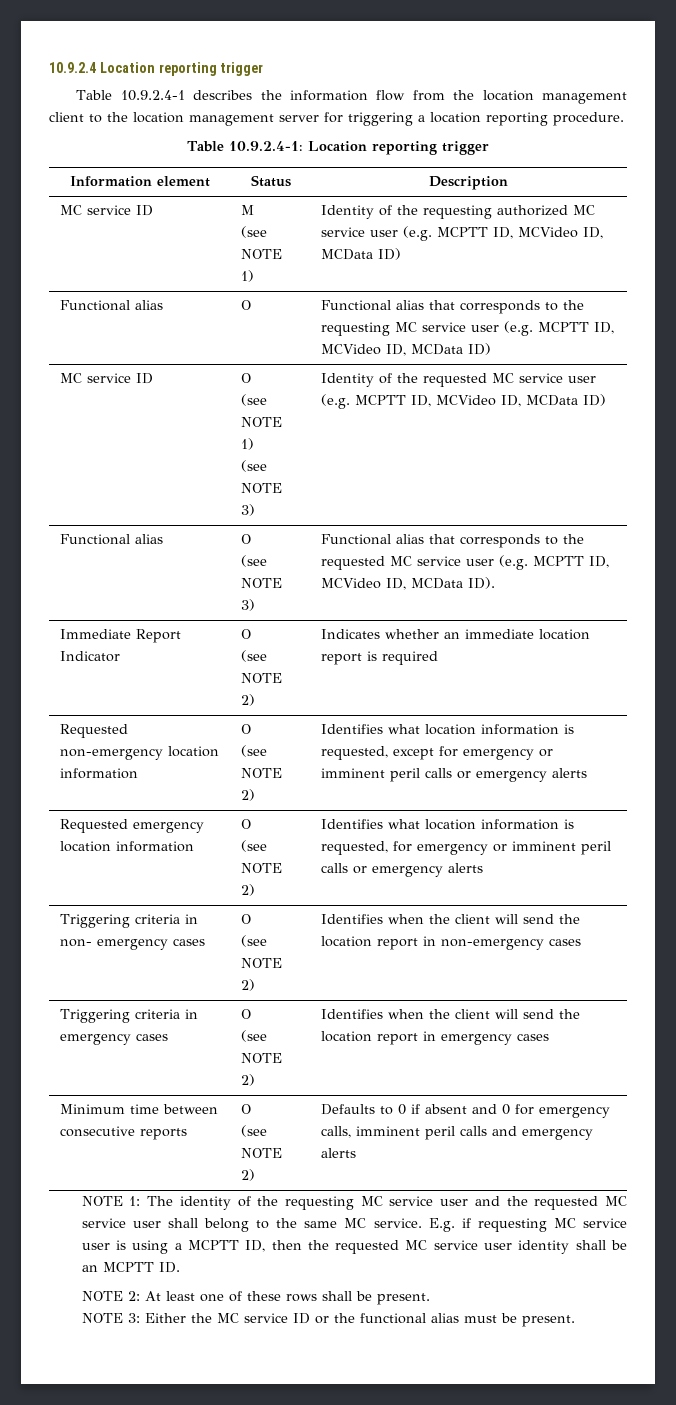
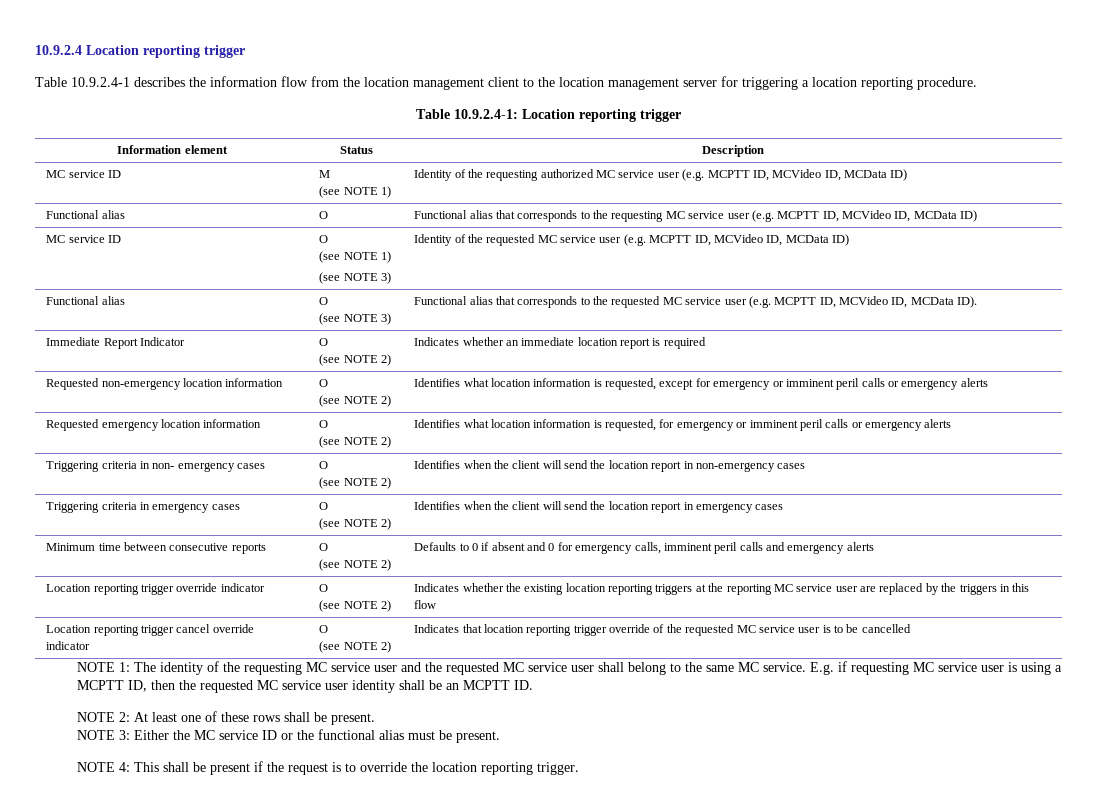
(357, 1153) none -> [46,583,265,595] [319,584,329,592] [319,600,391,612] [414,583,1030,595] [414,600,437,609] [46,624,254,636] [46,641,91,650] [319,625,329,633] [319,641,391,653] [414,624,911,636] // Location reporting trigger override indicator | O // (see NOTE 2) | Indicates whether the existing location reporting triggers at the reporting MC service user are replaced by the triggers in this flow // Location reporting trigger cancel override indicator | O // (see NOTE 2) | Indicates that location reporting trigger override of the requested MC service user is to be cancelled
(575, 1321) none -> [76,761,579,775] // NOTE 4: This shall be present if the request is to override the location reporting trigger.

